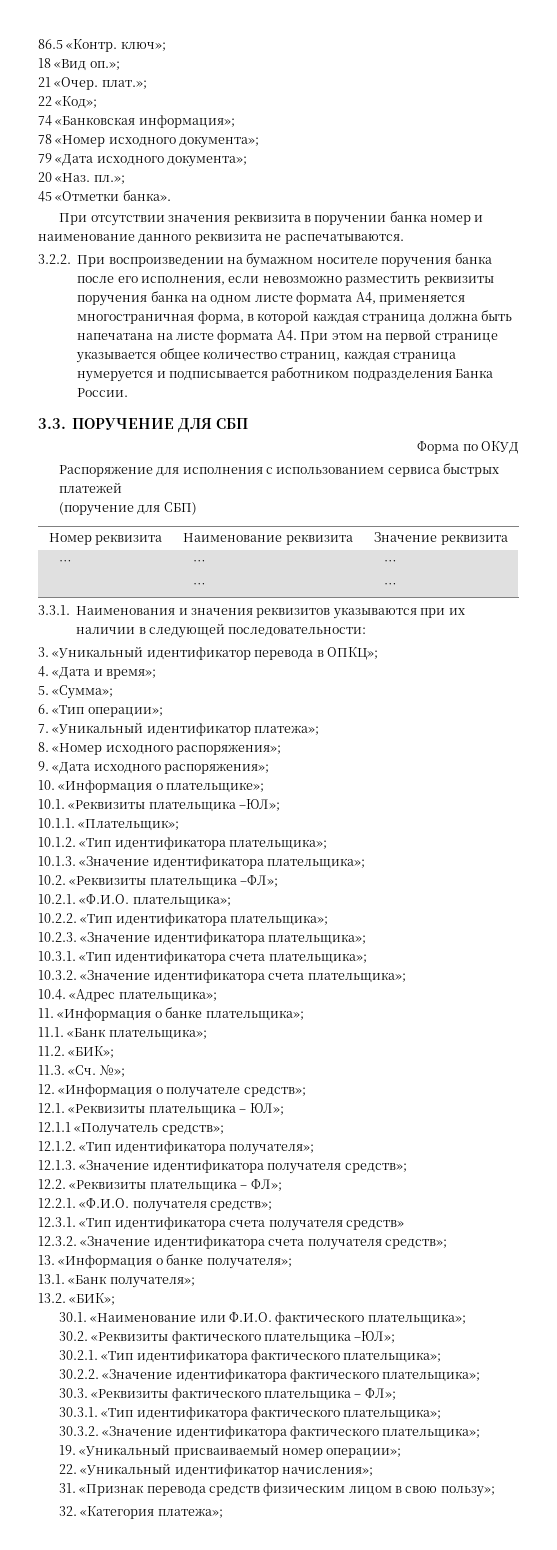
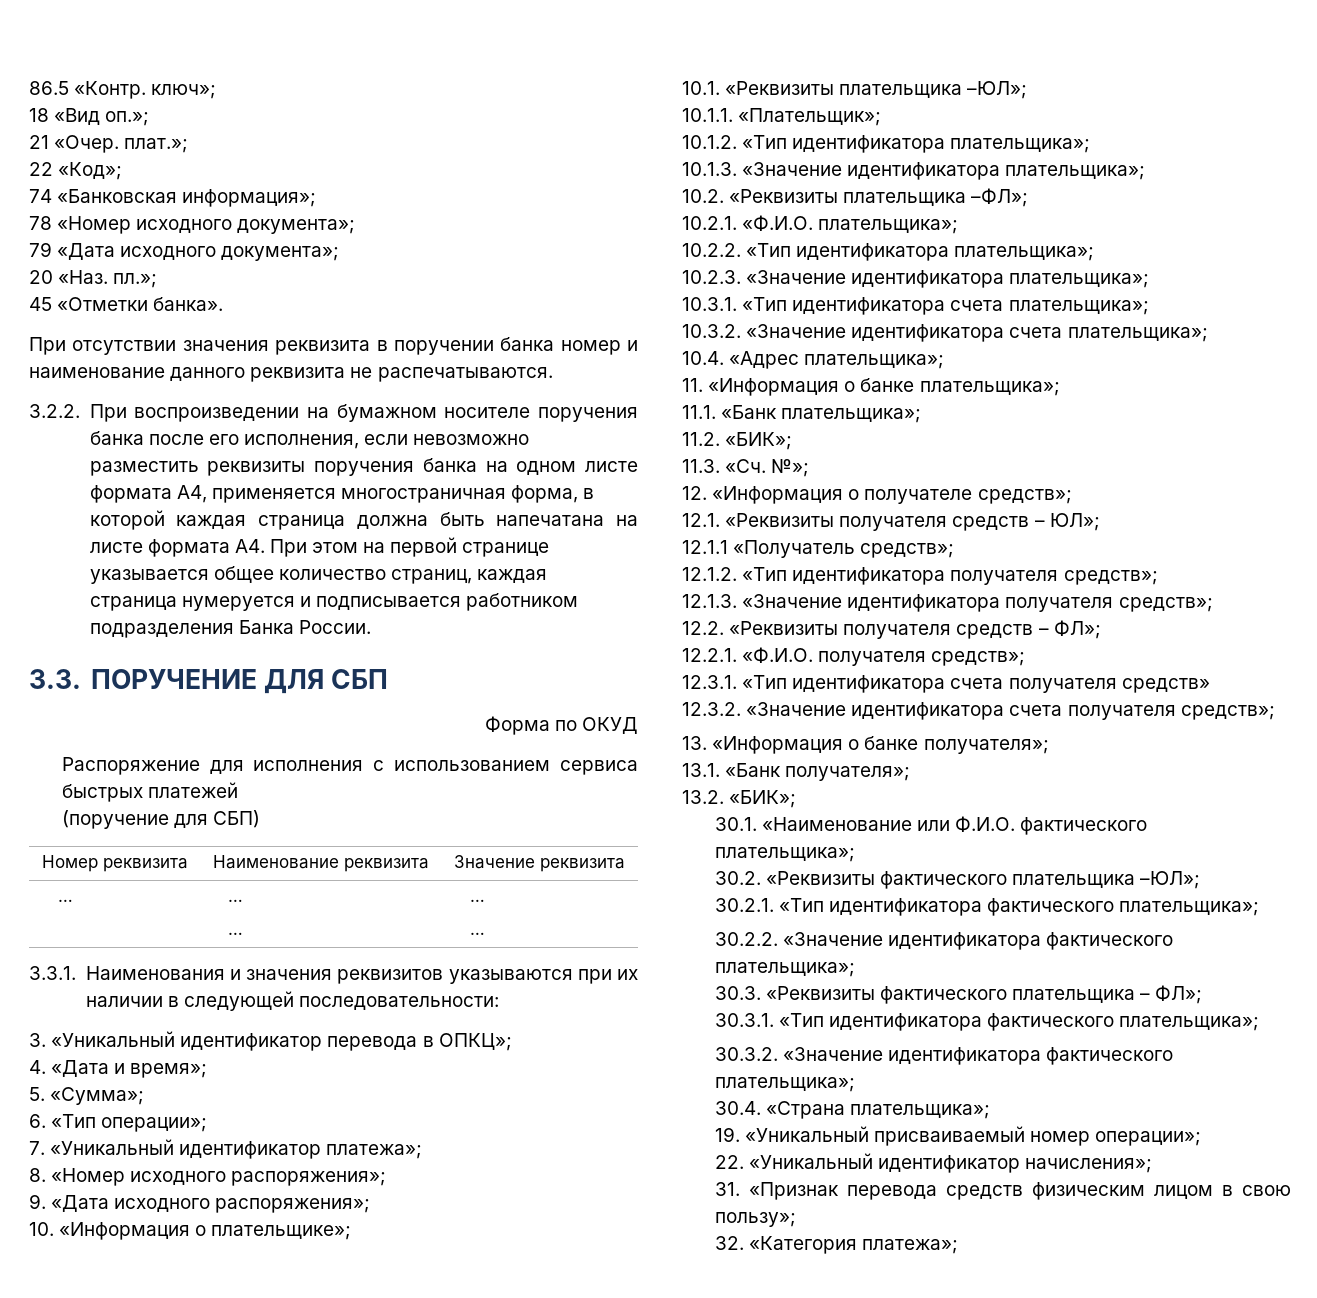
[148,1105,236,1116] плательщика -> [839,516,1030,531] получателя средств
[229,1144,315,1155] получателя»; -> [950,570,1158,585] получателя средств»;
[149,1181,237,1192] плательщика -> [843,624,1034,639] получателя средств
(481, 1433) none -> [714,1101,990,1119] // 30.4. «Страна плательщика»;

